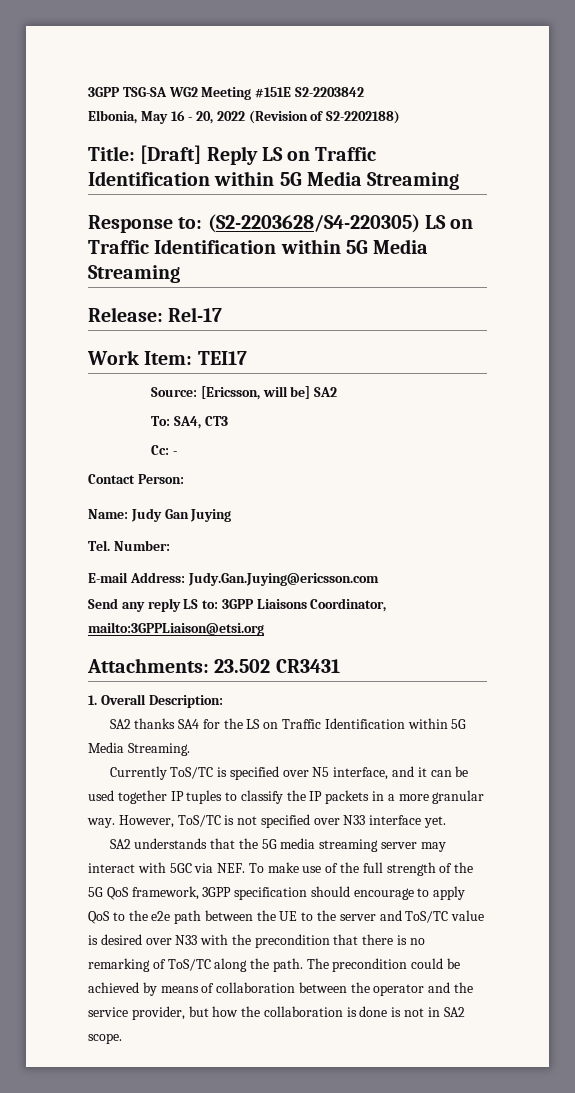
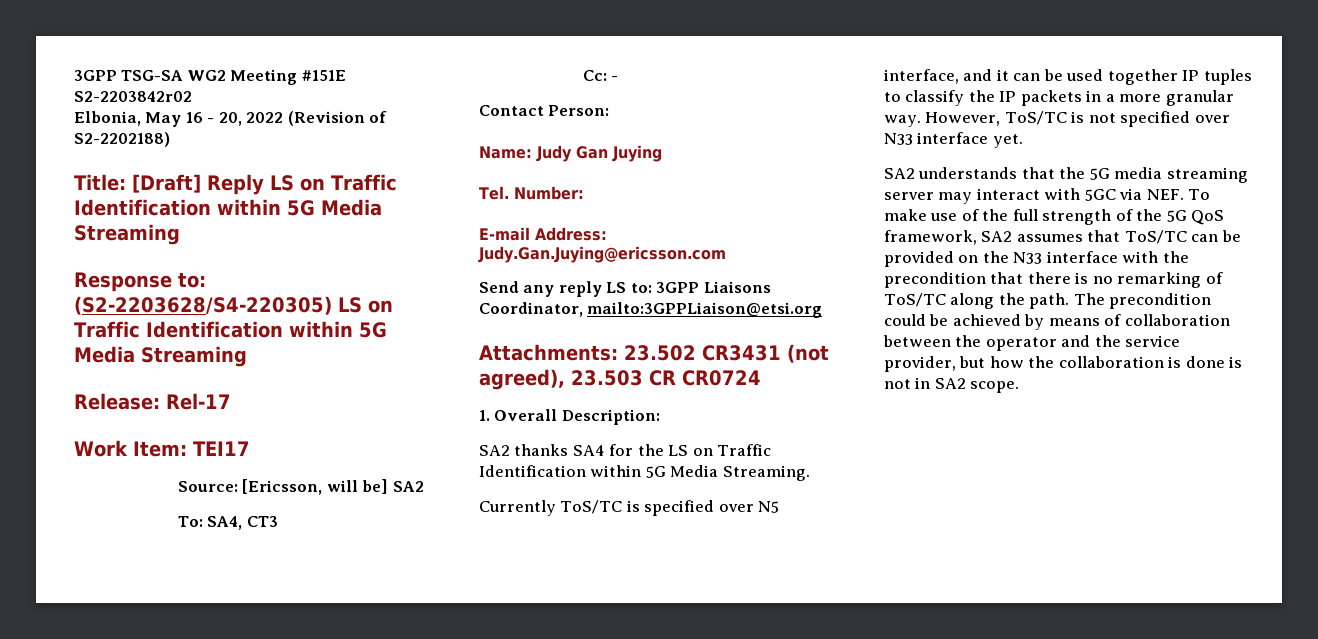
[294,87,364,97] S2-2203842 -> [74,91,192,102] S2-2203842r02
(340, 666) none -> [787,344,829,363] [479,369,761,390] (not agreed), 23.503 CR CR0724
[202,886,466,900] [88,910,485,924] [88,934,198,945] 3GPP specification should encourage to apply QoS to the e2e path between the UE to the server and ToS/TC value is desired over N33 -> [981,230,1241,244] [884,251,1118,267] SA2 assumes that ToS/TC can be provided on the N33 interface

